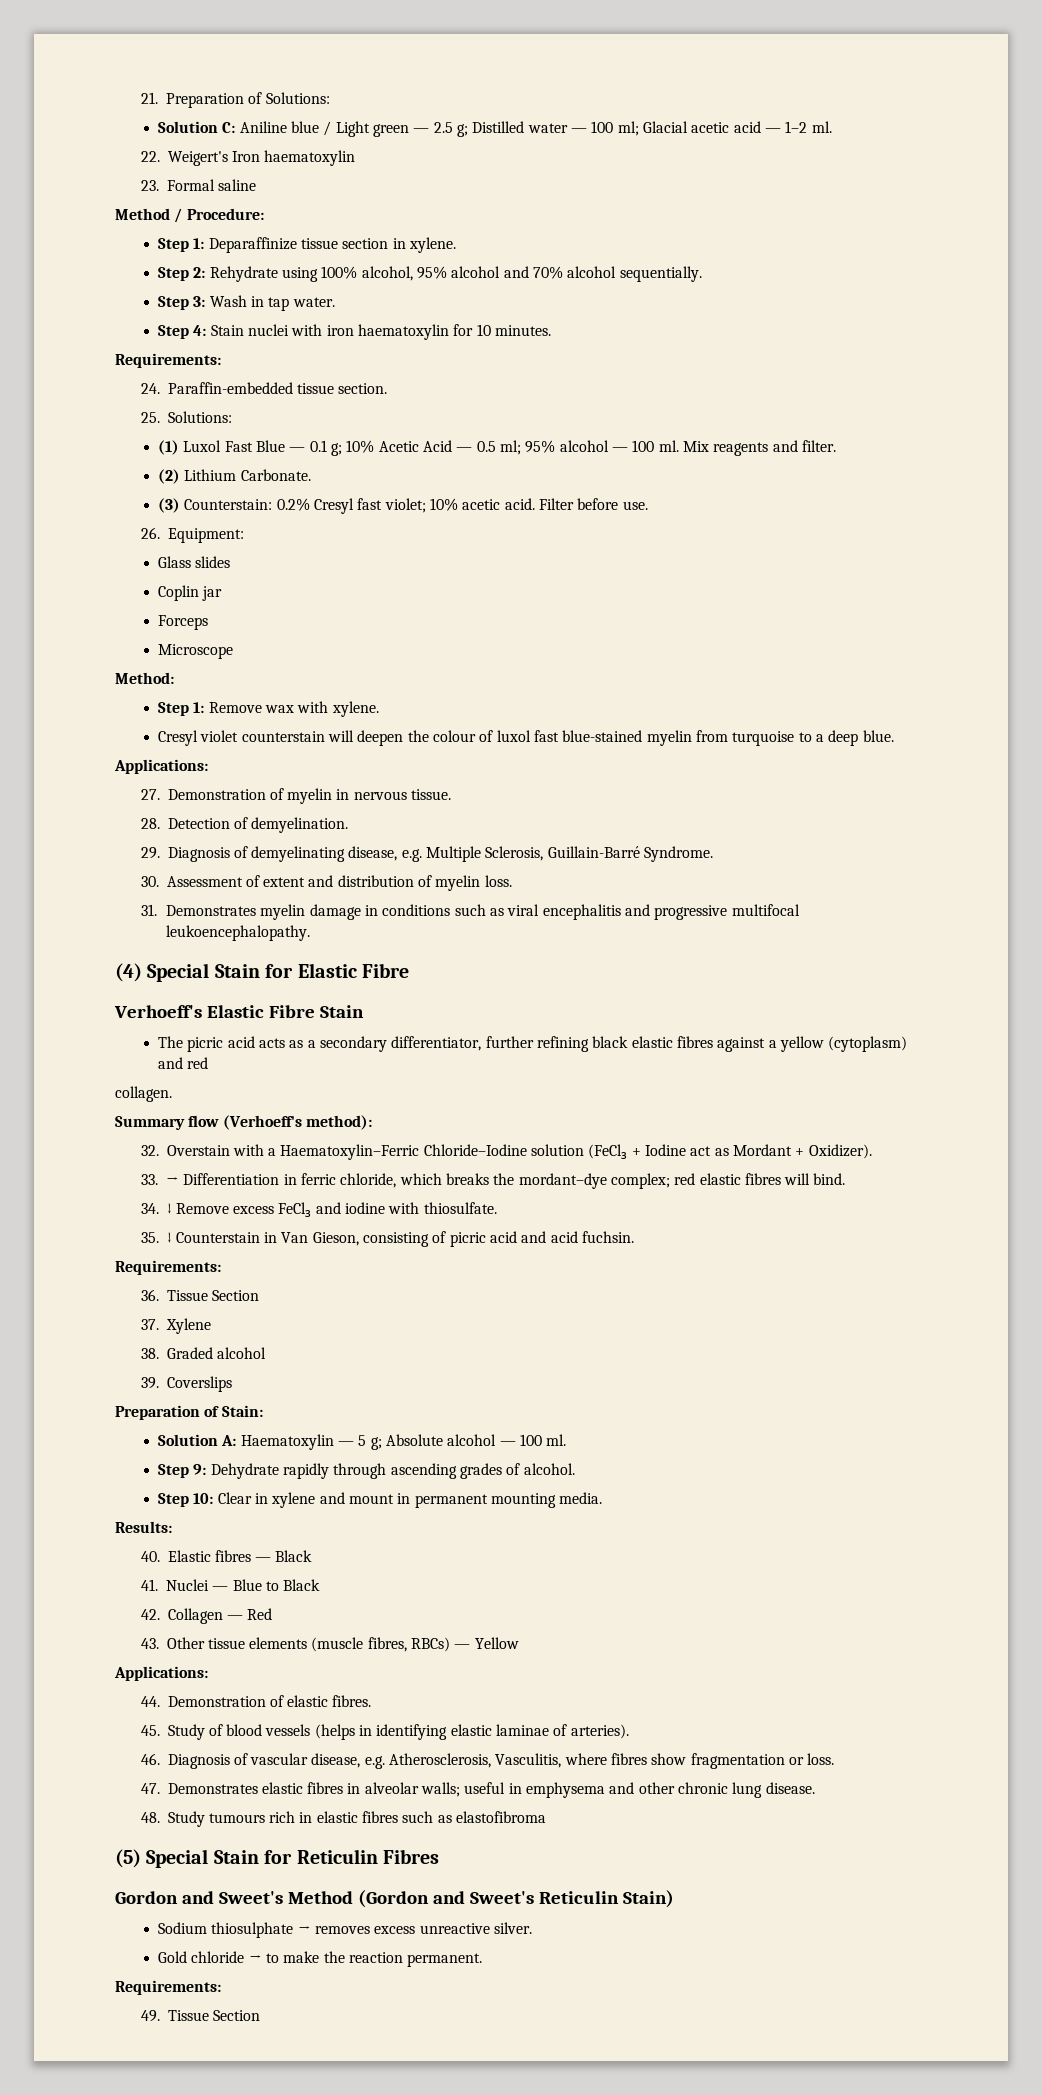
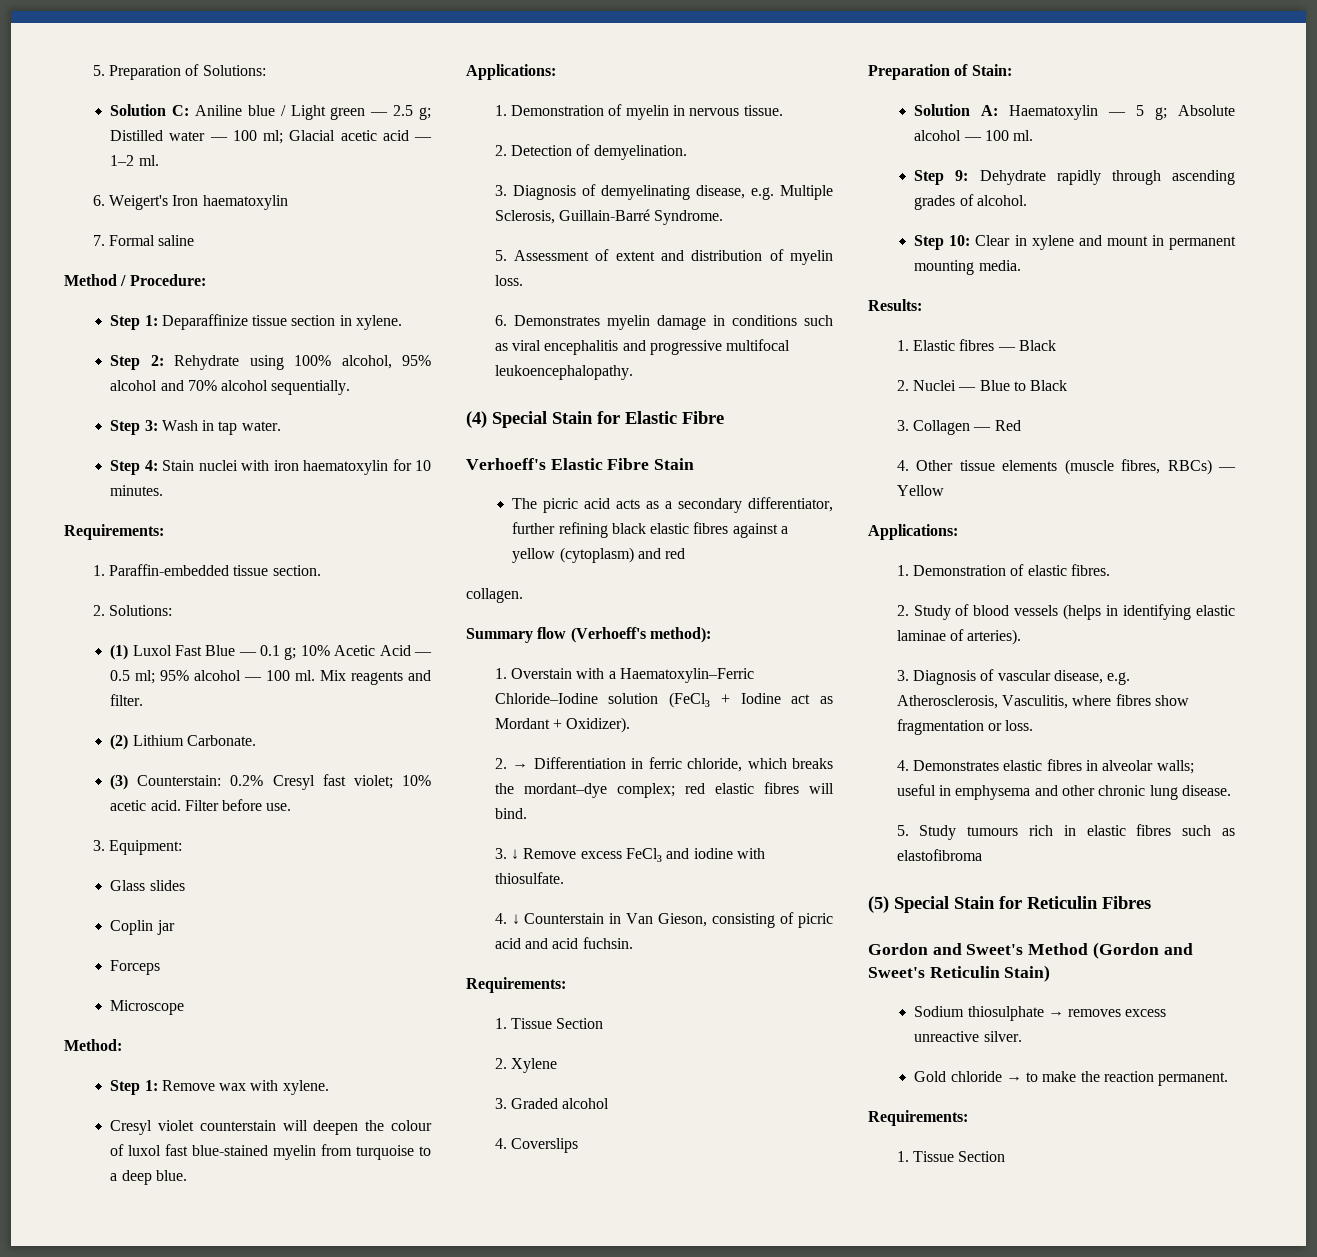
[140,92,158,104] 21. -> [92,65,105,76] 5.
[140,151,160,162] 22. -> [92,195,105,206] 6.
[140,180,159,191] 23. -> [92,235,105,246] 7.
[140,383,160,394] 24. -> [92,565,105,576] 1.
[140,412,160,423] 25. -> [92,605,105,616] 2.
[140,527,160,539] 26. -> [92,840,105,851] 3.
[140,789,160,800] 27. -> [494,105,507,116] 1.
[140,818,160,829] 28. -> [494,145,507,156] 2.
[140,847,160,859] 29. -> [494,185,507,196] 3.
[140,876,159,887] 30. -> [494,250,507,261] 5.
[140,904,157,916] 31. -> [494,315,507,326] 6.
[140,1145,159,1156] 32. -> [494,668,507,679] 1.
[140,1174,158,1185] 33. -> [494,758,507,769] 2.
[140,1203,159,1214] 34. -> [494,848,507,859] 3.
[140,1232,159,1243] 35. -> [494,913,507,924] 4.
[140,1289,159,1301] 36. -> [494,1018,507,1029] 1.
[140,1319,159,1330] 37. -> [494,1058,507,1069] 2.
[140,1348,159,1359] 38. -> [494,1098,507,1109] 3.
[140,1377,159,1389] 39. -> [494,1138,507,1149] 4.
[140,1551,160,1562] 40. -> [896,340,909,351] 1.
[140,1579,158,1591] 41. -> [896,380,909,391] 2.
[140,1609,160,1620] 42. -> [896,420,909,431] 3.
[140,1638,159,1649] 43. -> [896,460,909,471] 4.
[140,1696,160,1707] 44. -> [896,565,909,576] 1.
[140,1725,160,1736] 45. -> [896,605,909,616] 2.
[140,1753,160,1765] 46. -> [896,670,909,681] 3.
[140,1783,160,1794] 47. -> [896,760,909,771] 4.
[140,1812,160,1823] 48. -> [896,825,909,836] 5.
[140,2010,160,2022] 49. -> [896,1151,909,1162] 1.

